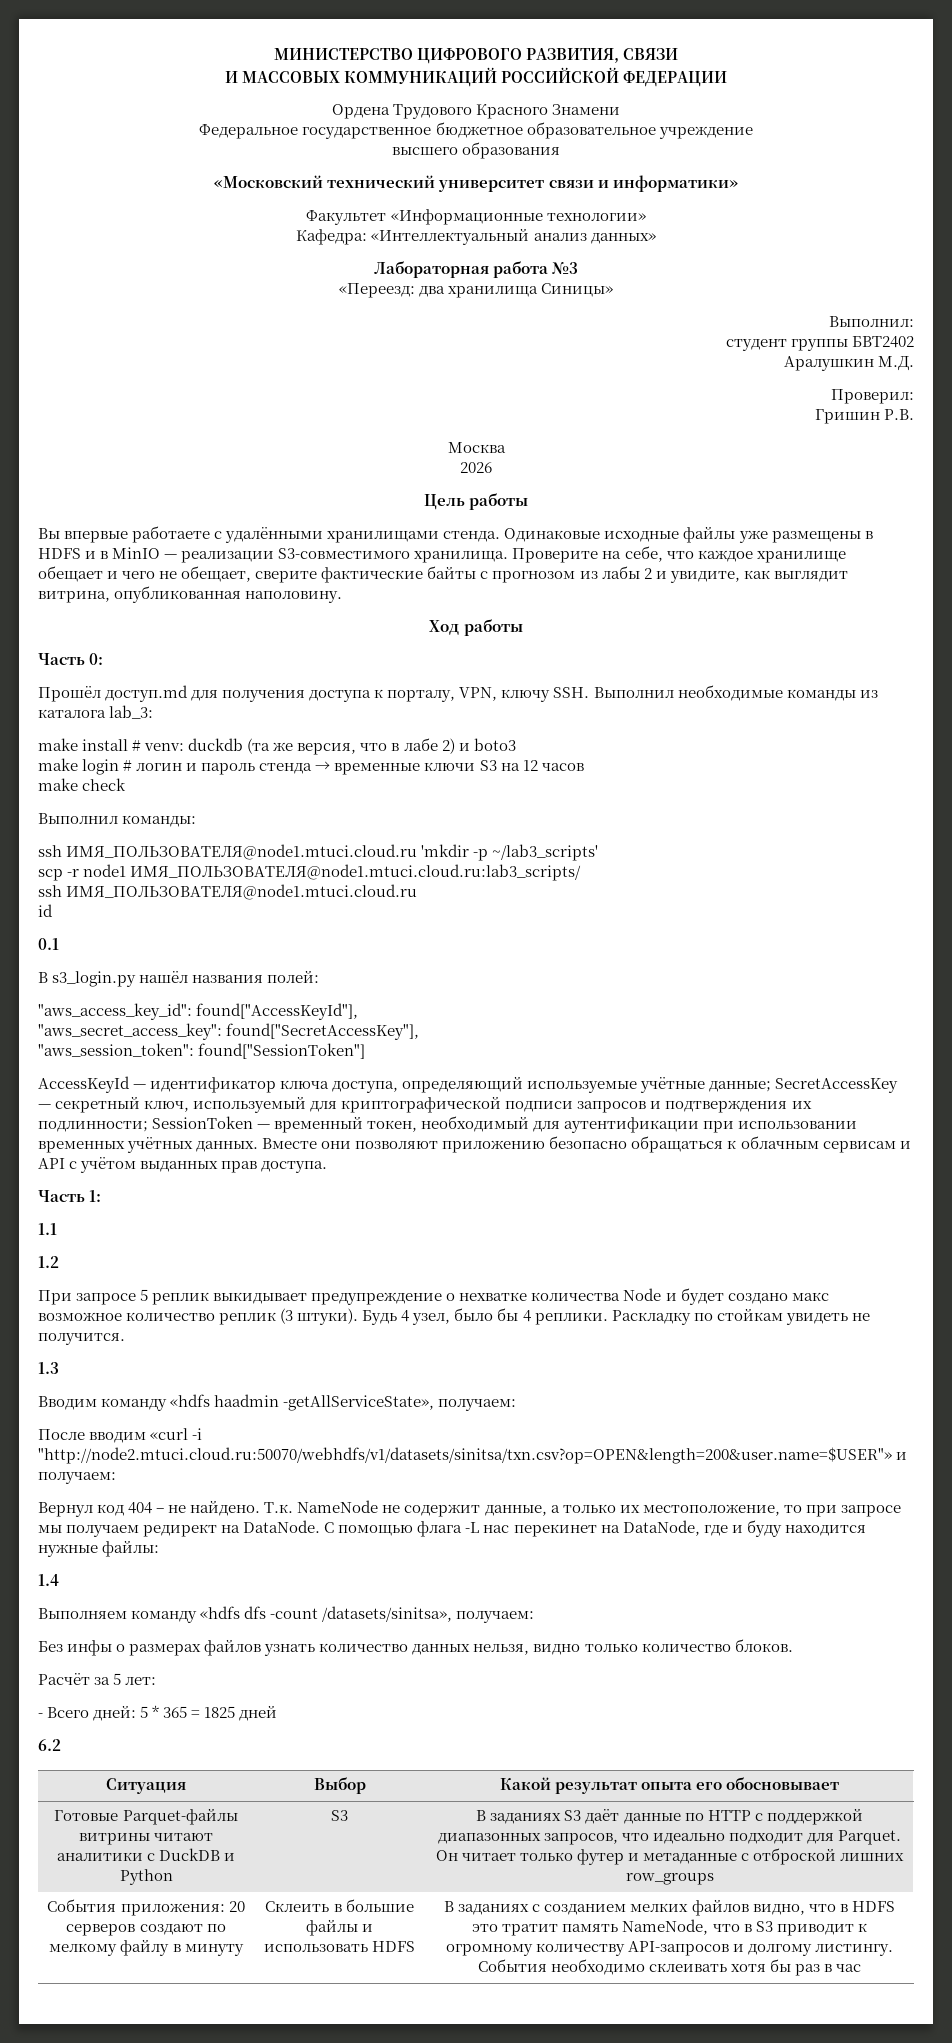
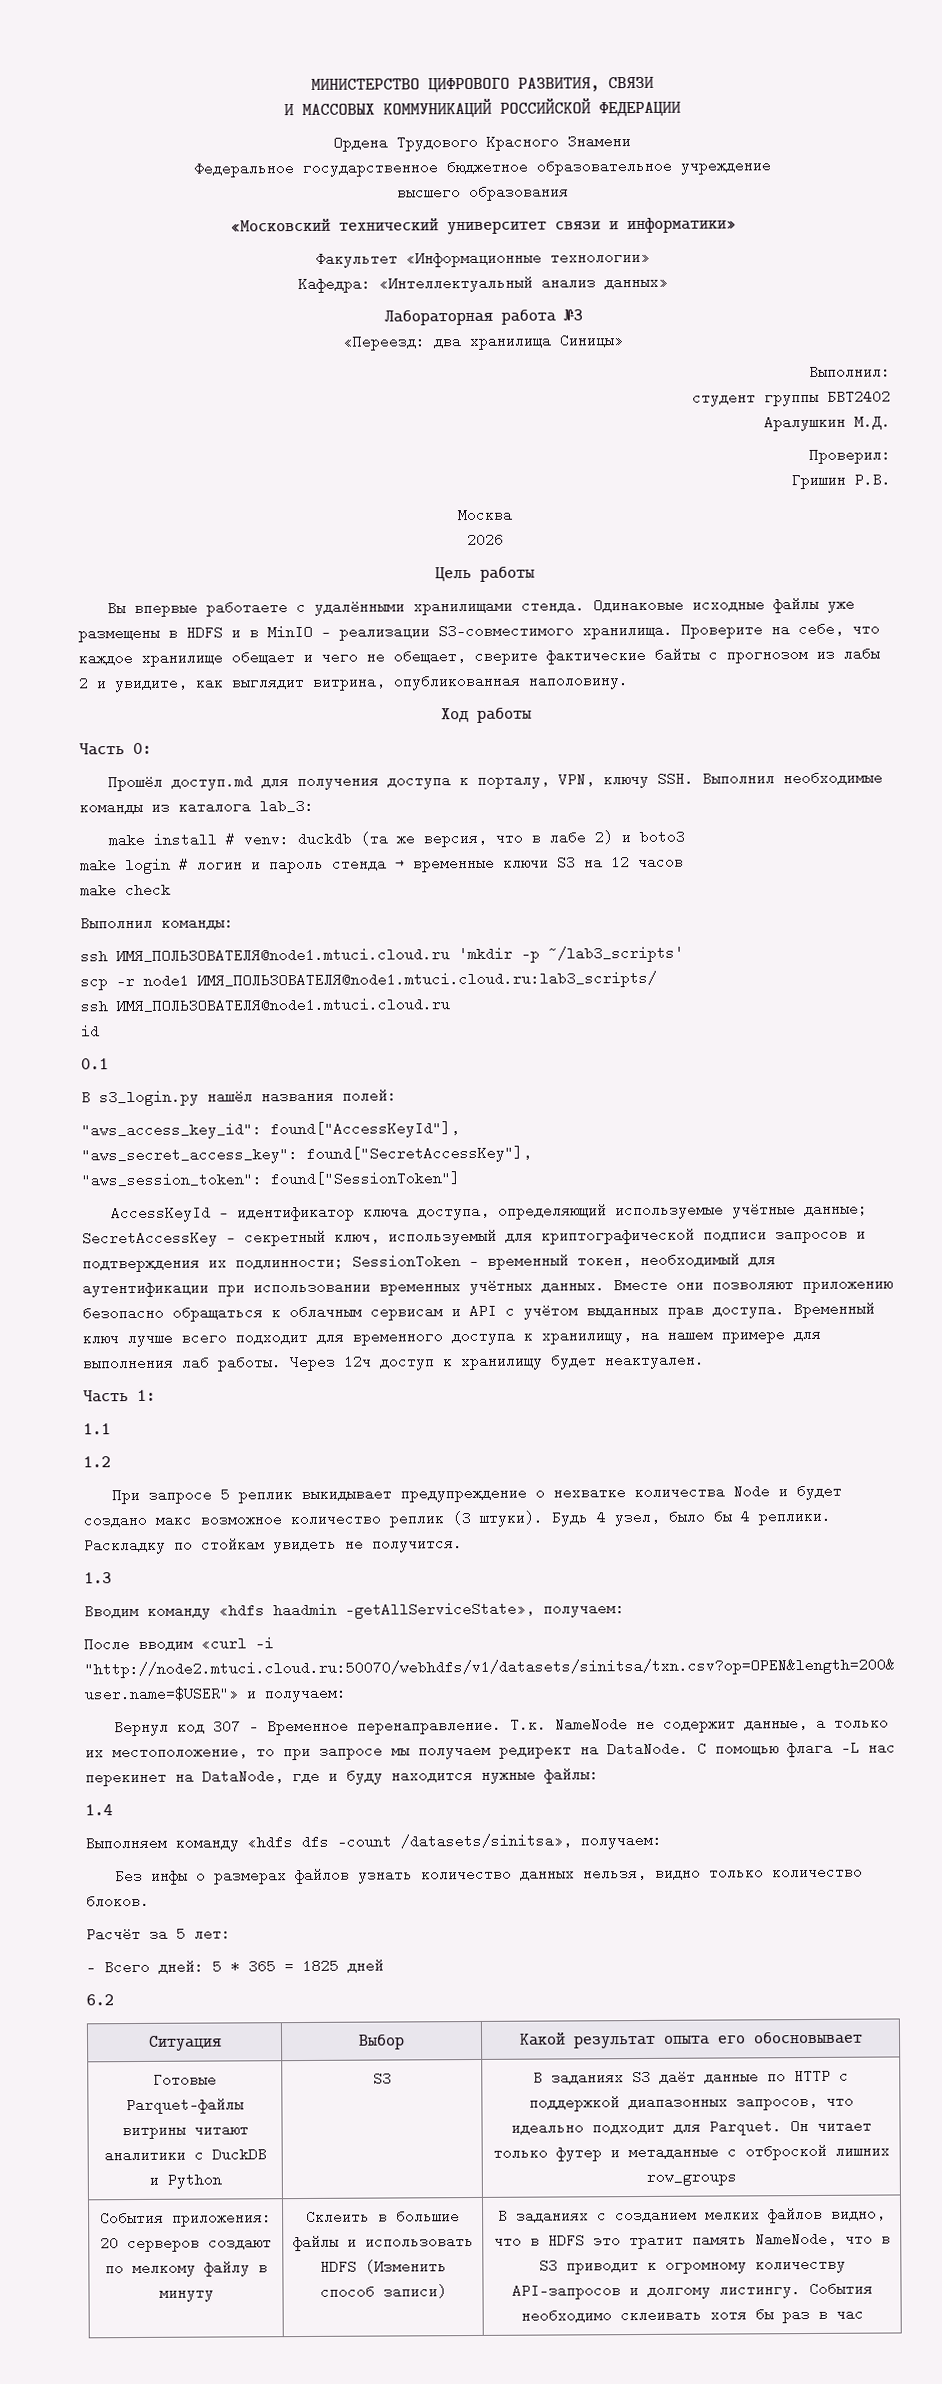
(328, 1167) none -> [793,1299,875,1319] [82,1324,821,1348] [82,1350,705,1372] Временный ключ лучше всего подходит для временного доступа к хранилищу, на нашем примере для выполнения лаб работы. Через 12ч доступ к хранилищу будет неактуален.
[128,1500,261,1516] 404 – не найдено. -> [212,1715,502,1736] 307 – Временное перенаправление.
(416, 1946) none -> [364,2257,447,2275] [319,2282,447,2300] (Изменить способ записи)

